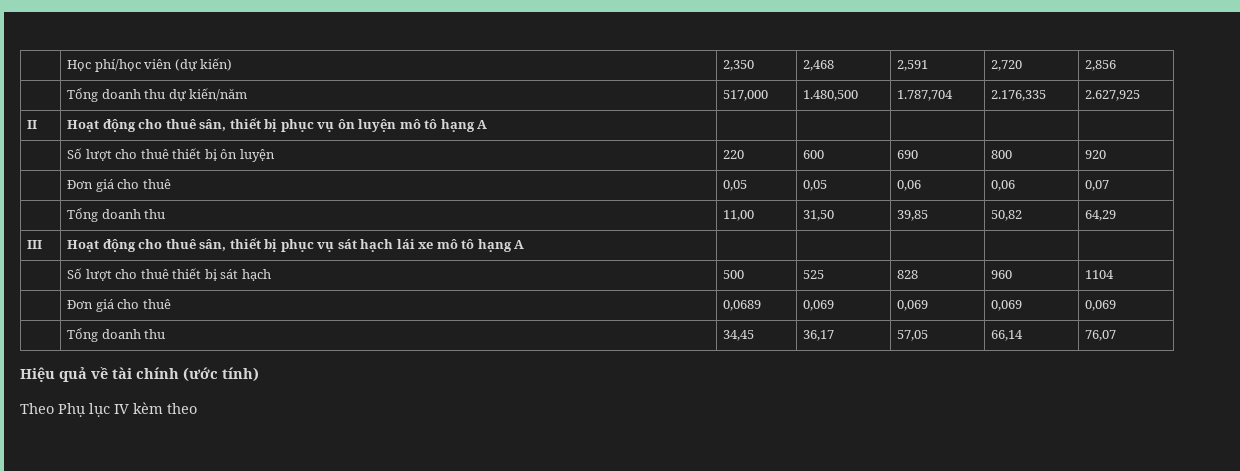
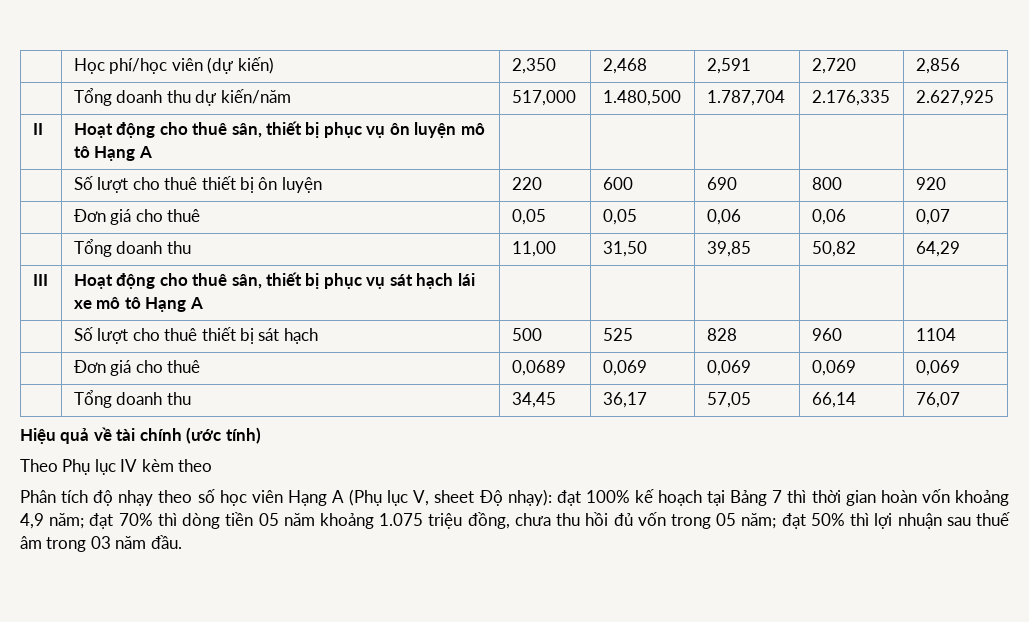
[440,119,475,132] hạng -> [94,146,136,161] Hạng
[477,239,512,252] hạng -> [145,297,187,312] Hạng
(197, 408) none -> [20,489,1010,506] [20,512,1010,529] [20,535,182,552] // Phân tích độ nhạy theo số học viên Hạng A (Phụ lục V, sheet Độ nhạy): đạt 100% kế hoạch tại Bảng 7 thì thời gian hoàn vốn khoảng 4,9 năm; đạt 70% thì dòng tiền 05 năm khoảng 1.075 triệu đồng, chưa thu hồi đủ vốn trong 05 năm; đạt 50% thì lợi nhuận sau thuế âm trong 03 năm đầu.

